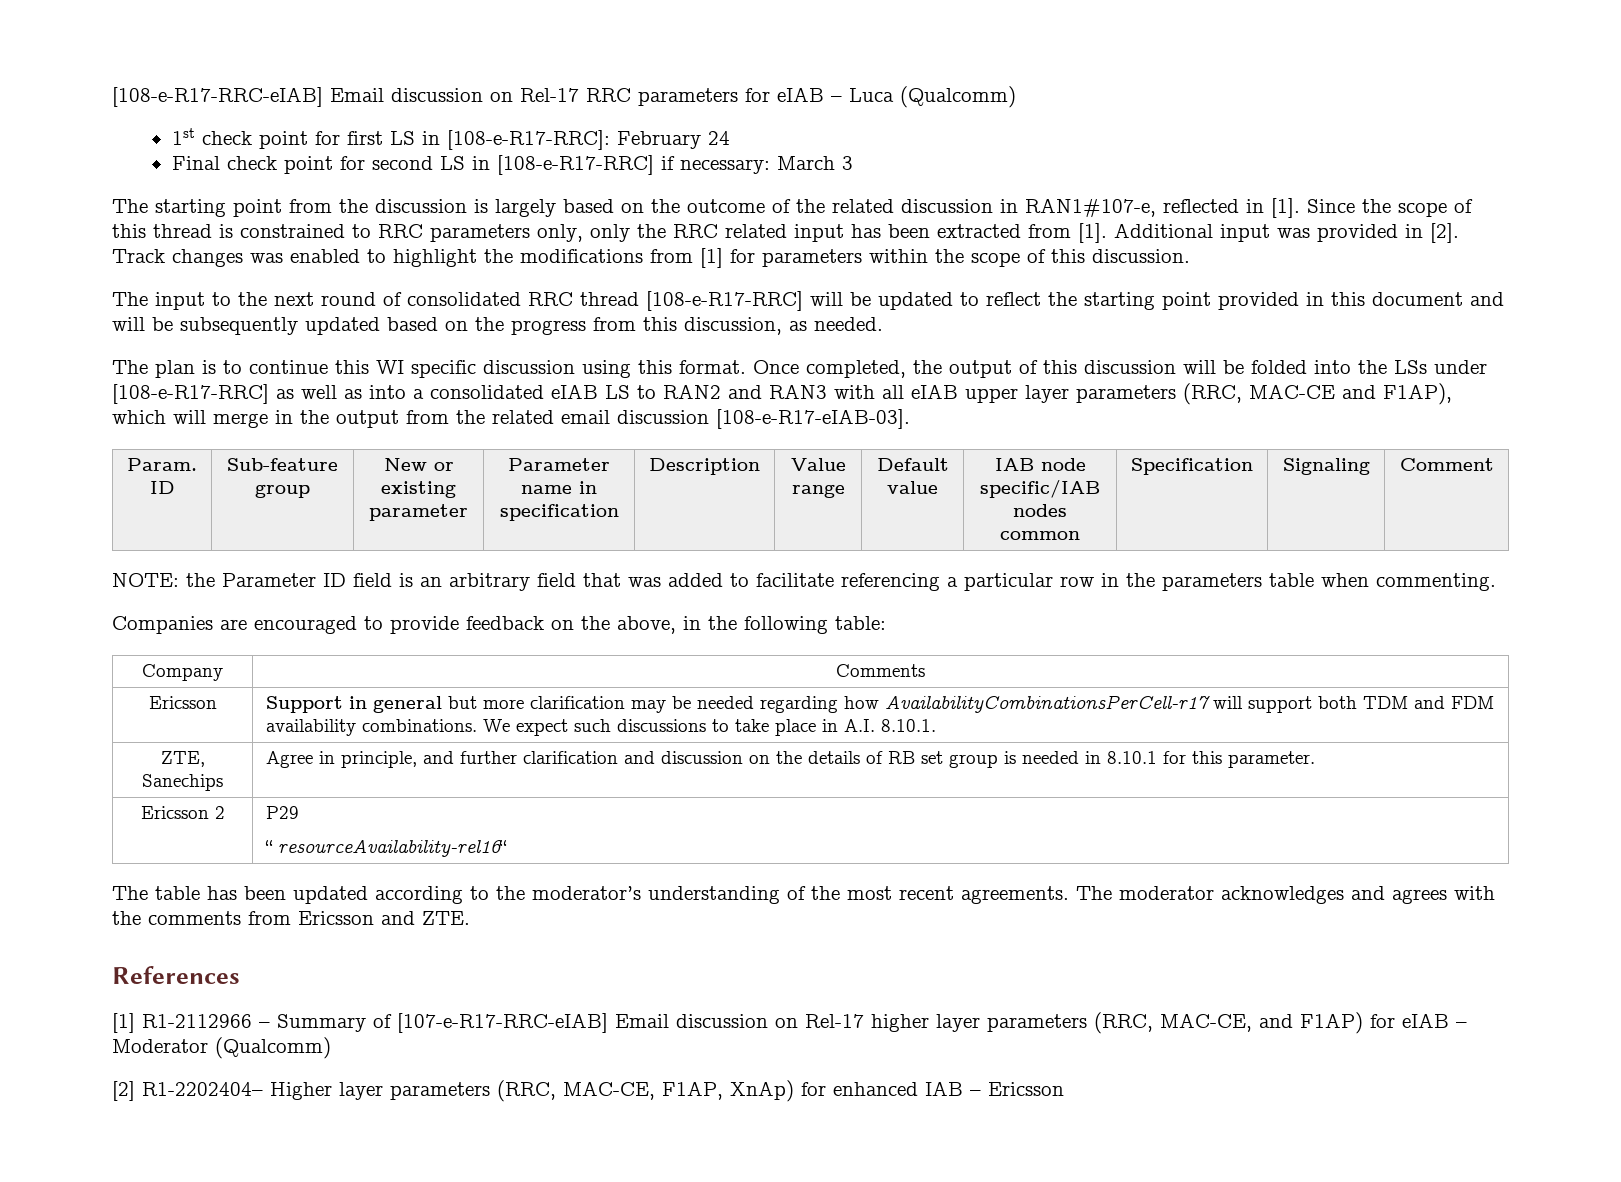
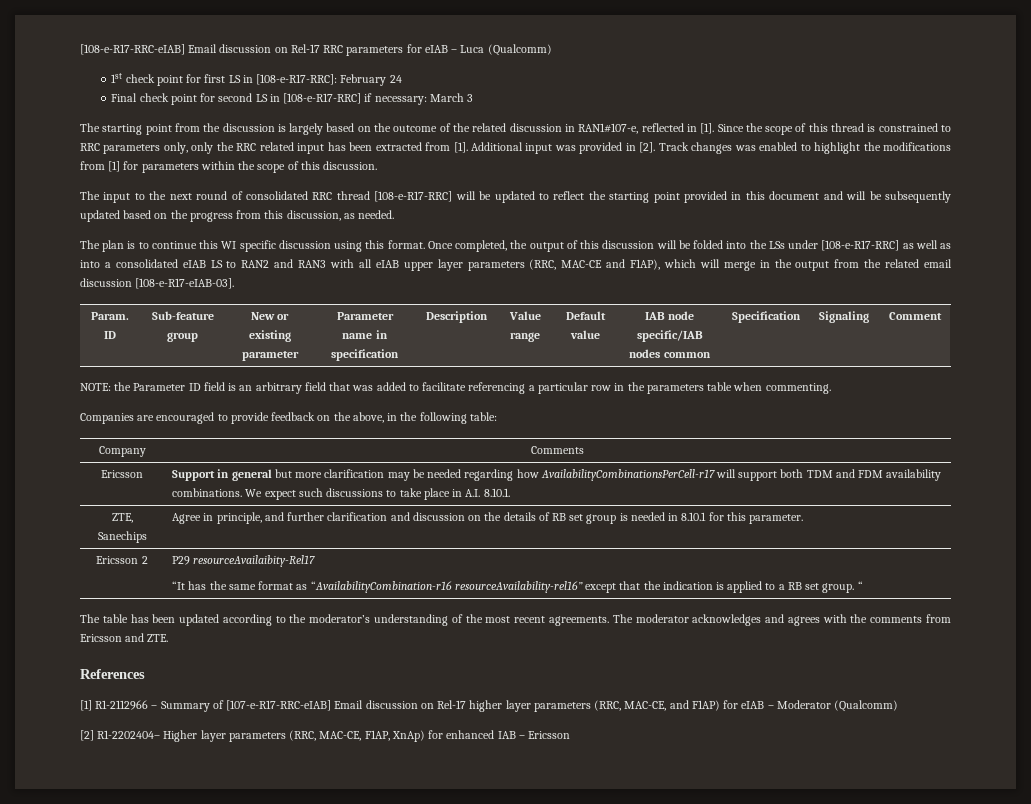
(300, 812) // -> [193,555,316,567] [172,581,855,593] resourceAvailaibity-Rel17 // “It has the same format as “AvailabilityCombination-r16 resourceAvailability-rel16” except that the indication is applied to a RB set group.
[278,840,508,857] resourceAvailability-rel16“ -> (863, 585) none

